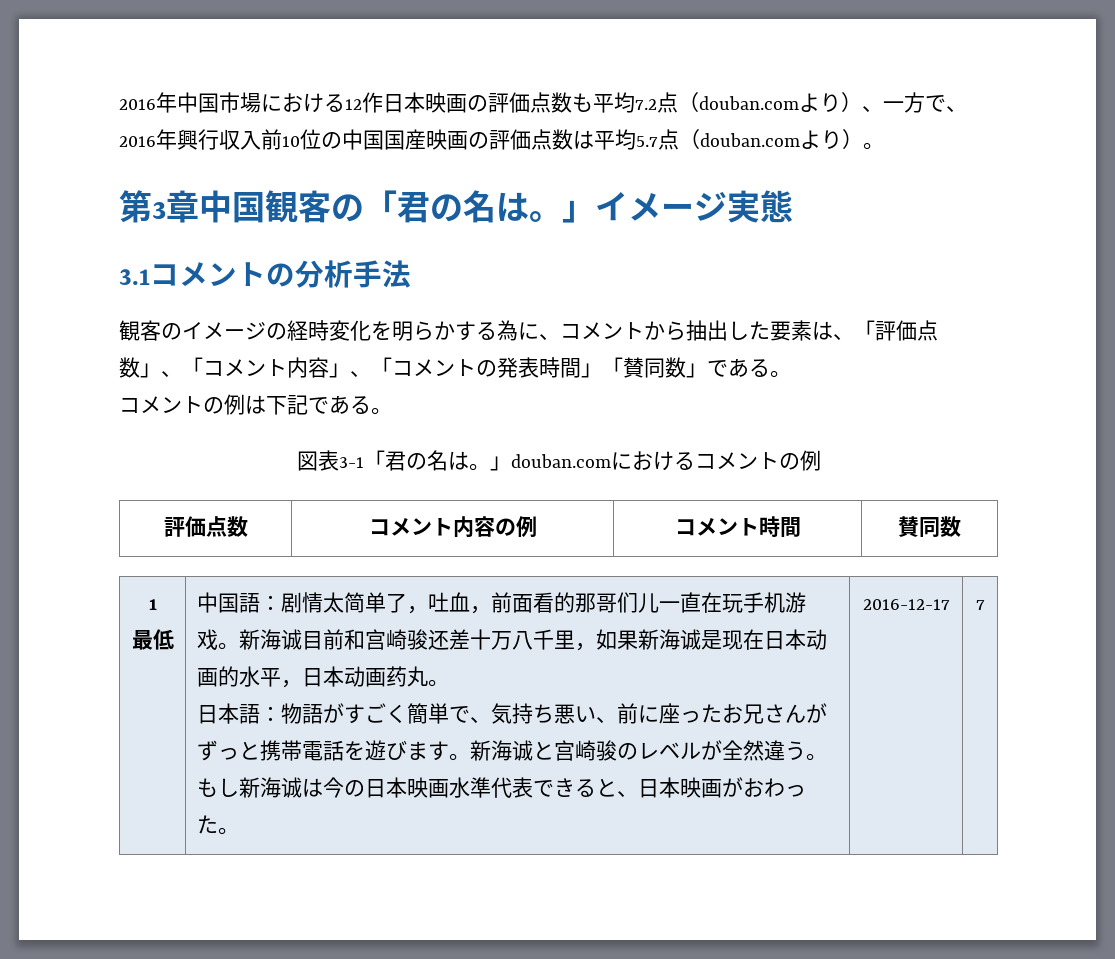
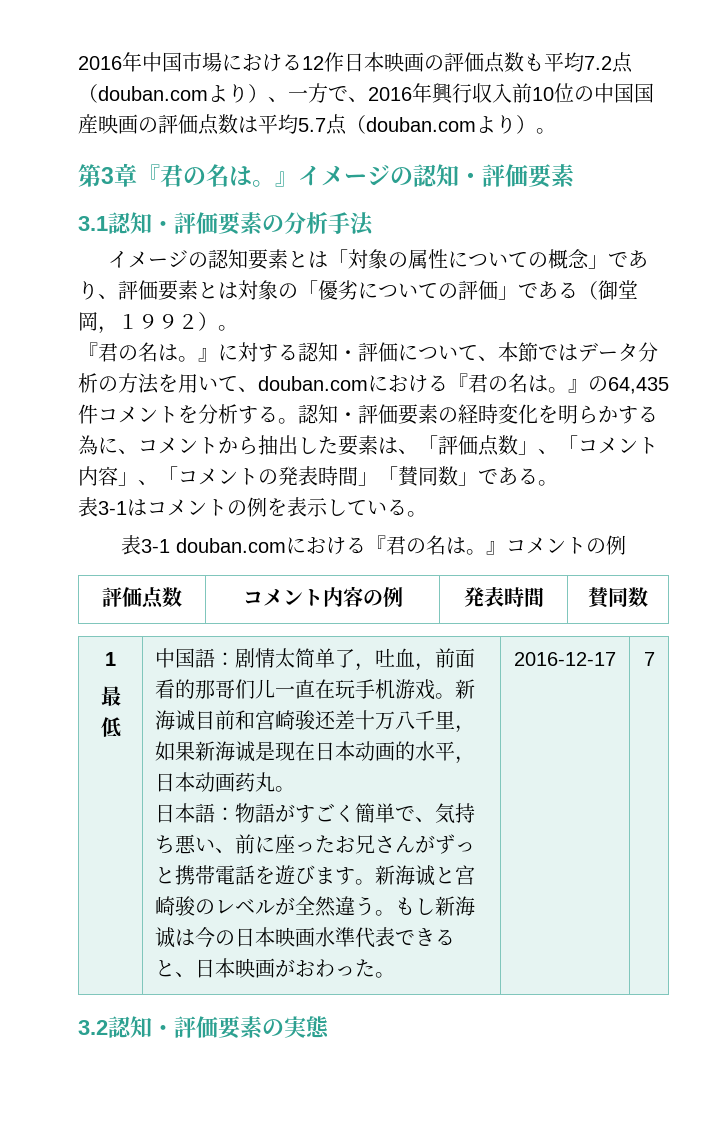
[199,190,793,223] [119,262,266,286] 中国観客の「君の名は。」イメージ実態 // 3.1コメント -> [137,164,575,188] [78,212,263,235] 『君の名は。』イメージの認知・評価要素 // 3.1認知・評価要素
[119,320,287,341] 観客のイメージの -> [107,249,648,270] [78,280,638,301] [78,312,238,334] [78,342,658,362] [78,373,669,394] [78,404,458,425] イメージの認知要素とは「対象の属性についての概念」であり、評価要素とは対象の「優劣についての評価」である（御堂岡，１９９２）。 // 『君の名は。』に対する認知・評価について、本節ではデータ分析の方法を用いて、douban.comにおける『君の名は。』の64,435件コメントを分析する。認知・評価要素の
[119,394,392,415] [296,450,695,471] コメントの例は下記である。 // 図表3-1「君の名は。」douban.comにおける -> [78,497,427,517] [121,535,506,555] 表3-1はコメントの例を表示している。 // 表3-1 douban.comにおける『君の名は。』
[674,518,759,536] コメント -> [463,587,504,607] 発表
(985, 605) none -> [78,1016,330,1039] // 3.2認知・評価要素の実態

